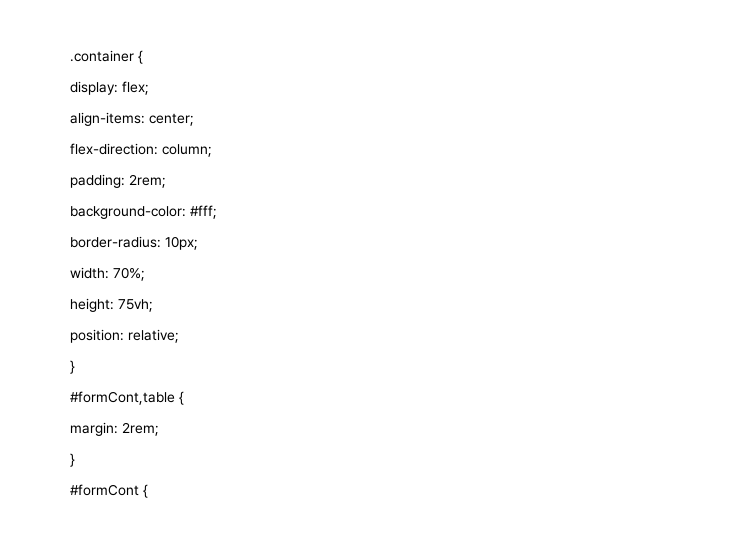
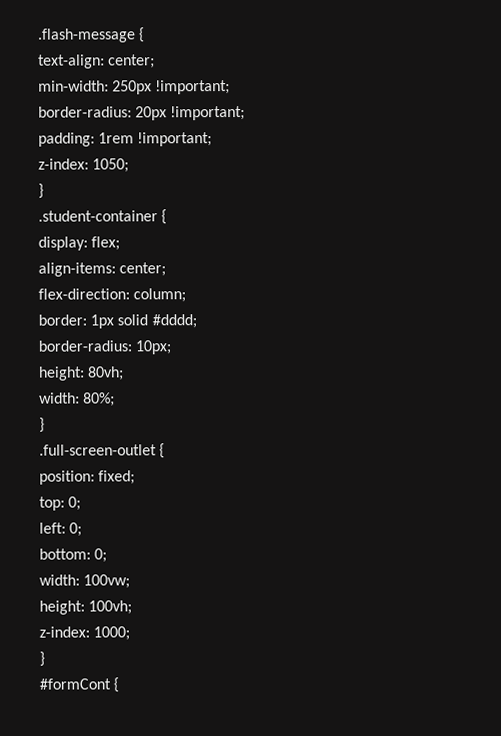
[70,50,134,62] .container -> [37,27,146,43] [38,54,156,69] [38,80,231,95] [38,106,246,121] [38,132,213,147] [38,158,130,173] [38,183,44,199] [38,210,158,222] .flash-message { // text-align: center; // min-width: 250px !important; // border-radius: 20px !important; // padding: 1rem !important; // z-index: 1050; // } // .student-container
[70,174,166,188] [70,205,217,219] padding: 2rem; // background-color: #fff; -> [38,314,197,329] border: 1px solid #dddd;
[70,267,145,281] [70,298,153,312] [70,329,179,343] [70,360,75,374] [70,391,184,405] [70,422,159,436] // width: 70%; // height: 75vh; // position: relative; // } // #formCont,table { // margin: 2rem; -> [38,366,125,381] [39,392,116,407] [39,417,45,433] [39,443,166,459] [39,470,136,485] [39,496,82,511] [39,522,83,537] [39,548,108,563] [39,574,131,589] [39,600,133,615] [39,626,131,641] // height: 80vh; // width: 80%; // } // .full-screen-outlet { // position: fixed; // top: 0; // left: 0; // bottom: 0; // width: 100vw; // height: 100vh; // z-index: 1000;

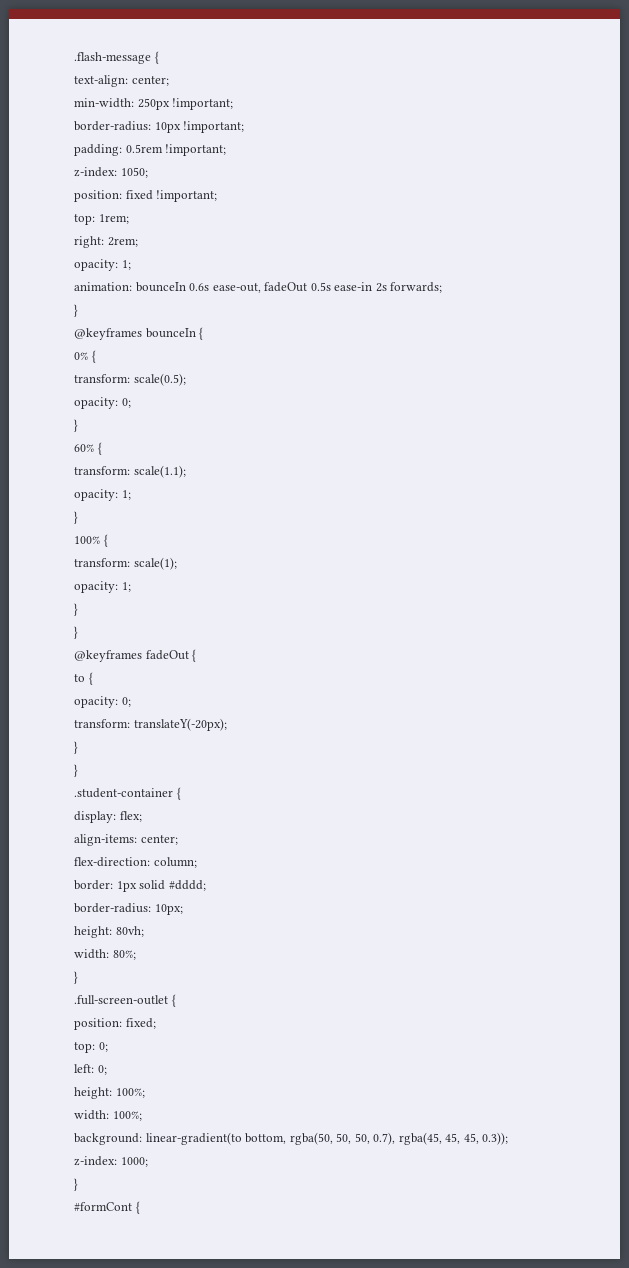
[135,106,168,121] 20px -> [154,122,181,133] 10px
[98,132,135,144] 1rem -> [125,144,163,153] 0.5rem
(130, 165) none -> [74,190,218,202] [74,214,129,225] [74,236,138,248] [74,259,131,271] [74,282,443,293] [74,304,78,317] [74,327,204,340] [74,350,96,363] [74,373,186,386] [74,397,131,409] [74,419,78,432] [74,442,102,455] [74,465,186,478] [74,489,131,501] [74,511,78,524] [74,534,108,547] [74,557,177,570] [74,581,131,593] [74,603,78,616] [74,626,78,639] [74,649,197,662] [74,672,93,685] [74,696,131,708] [74,718,227,731] [74,741,78,754] // position: fixed !important; // top: 1rem; // right: 2rem; // opacity: 1; // animation: bounceIn 0.6s ease-out, fadeOut 0.5s ease-in 2s forwards; // } // @keyframes bounceIn { // 0% { // transform: scale(0.5); // opacity: 0; // } // 60% { // transform: scale(1.1); // opacity: 1; // } // 100% { // transform: scale(1); // opacity: 1; // } // } // @keyframes fadeOut { // to { // opacity: 0; // transform: translateY(-20px); // }
[39,548,108,563] [39,574,131,589] [39,600,133,615] bottom: 0; // width: 100vw; // height: 100vh; -> [74,1087,145,1099] [74,1110,142,1121] [74,1132,509,1145] height: 100%; // width: 100%; // background: linear-gradient(to bottom, rgba(50, 50, 50, 0.7), rgba(45, 45, 45, 0.3));

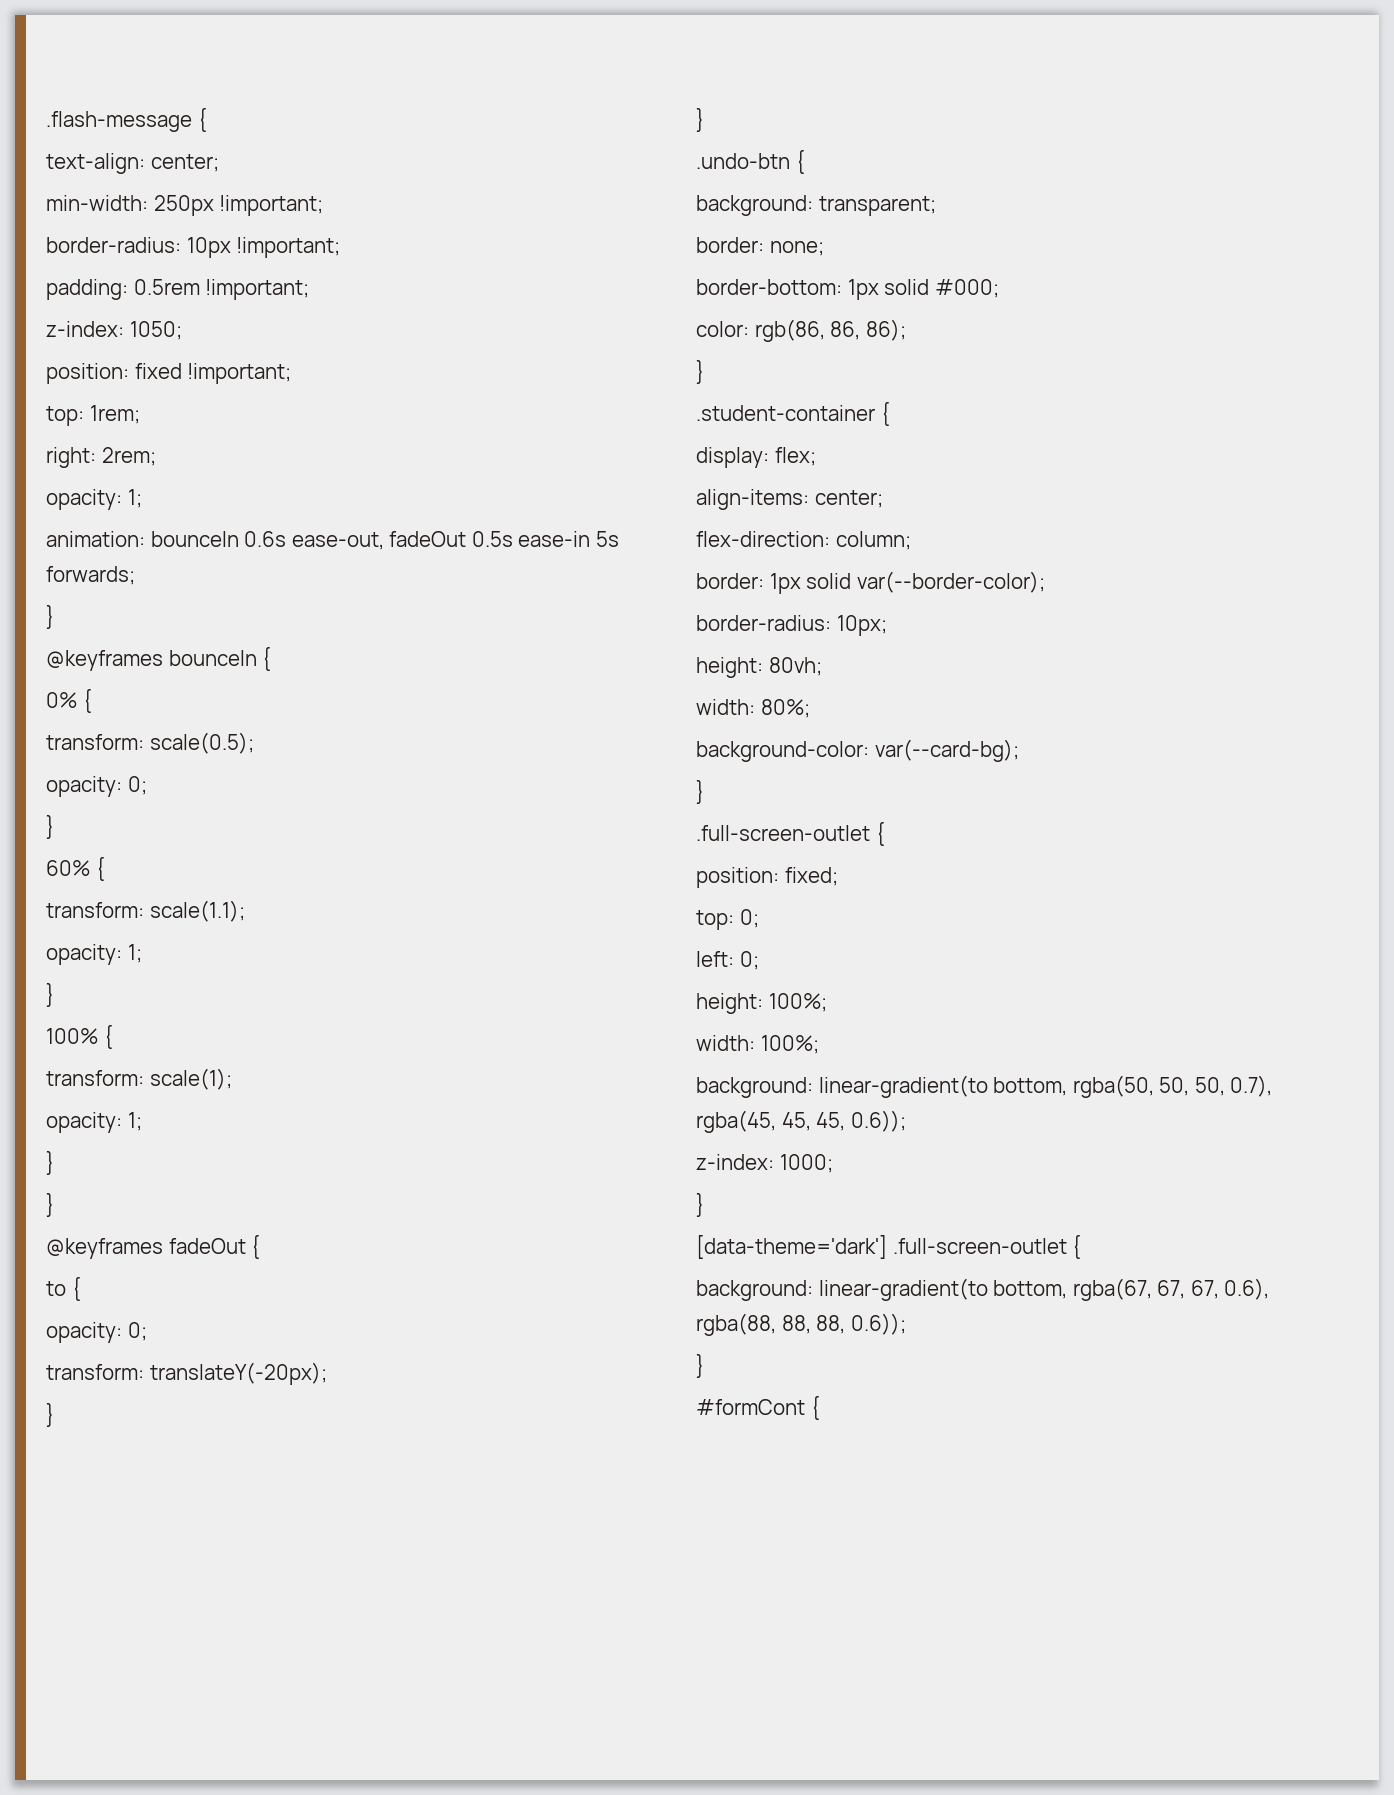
[375,283,387,292] 2s -> [595,531,619,547] 5s
(78, 770) none -> [696,150,805,174] [696,195,936,216] [696,237,824,256] [696,279,999,300] [696,319,906,342] [696,360,705,384] // .undo-btn { // background: transparent; // border: none; // border-bottom: 1px solid #000; // color: rgb(86, 86, 86); // }
[168,880,206,891] #dddd; -> [856,571,1045,593] var(--border-color);
(136, 955) none -> [696,739,1019,762] // background-color: var(--card-bg);
[482,1132,509,1145] 0.3)); -> [850,1110,906,1132] 0.6));
(78, 1184) none -> [696,1235,1082,1259] [696,1278,1270,1301] [696,1313,906,1336] [696,1354,705,1378] // [data-theme='dark'] .full-screen-outlet { // background: linear-gradient(to bottom, rgba(67, 67, 67, 0.6), rgba(88, 88, 88, 0.6)); // }

